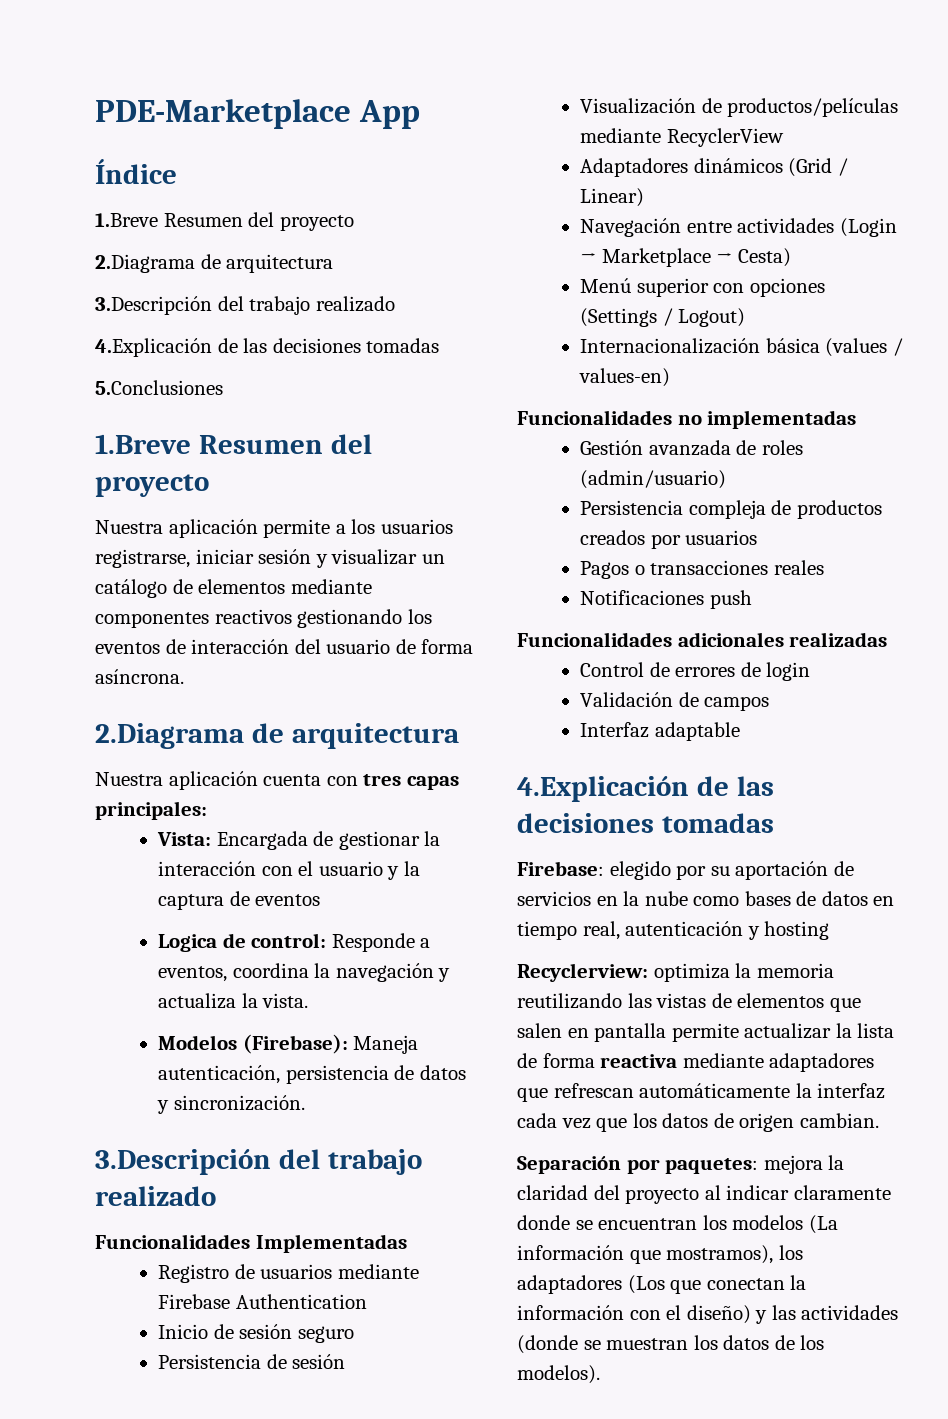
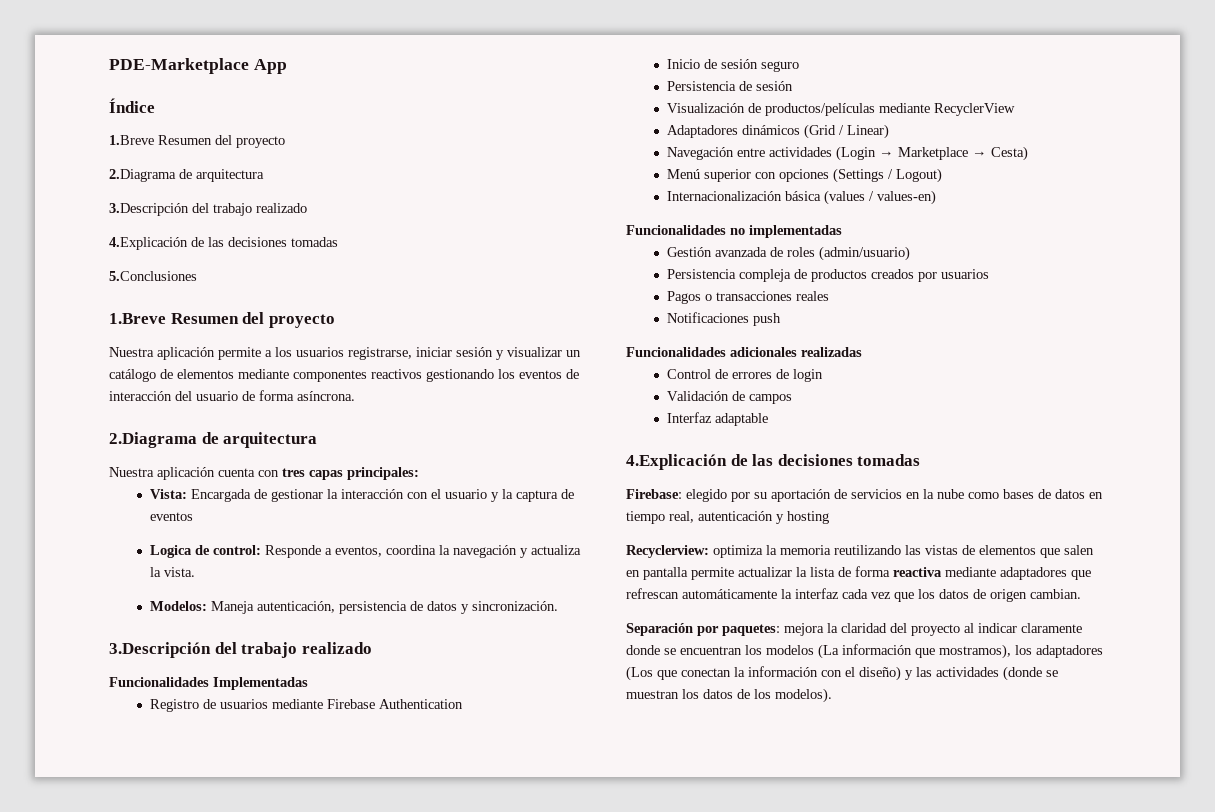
[158,1034,348,1054] Modelos (Firebase): -> [150,601,208,611] Modelos:

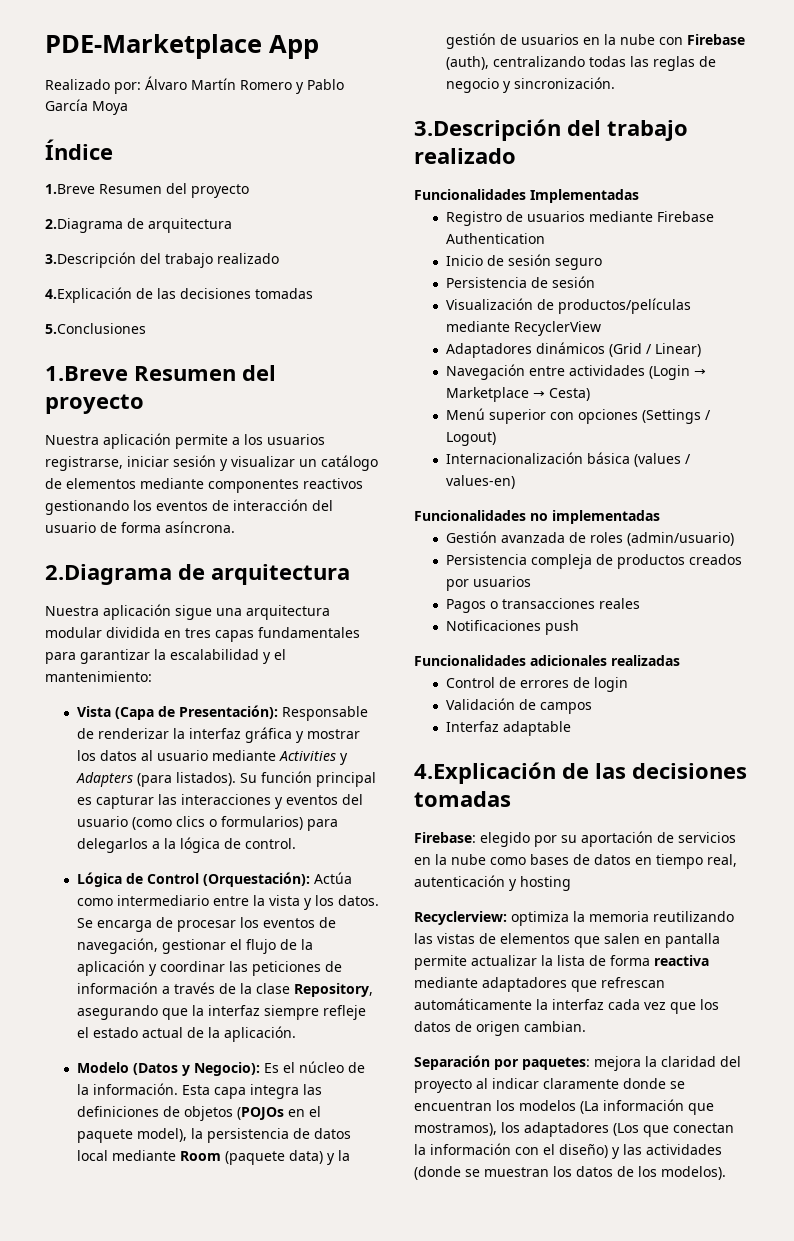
(287, 66) none -> [45,76,344,94] [45,99,128,115] // Realizado por: Álvaro Martín Romero y Pablo García Moya
[218,467,419,480] [150,489,575,502] [150,512,194,521] [150,545,582,558] [150,567,196,577] [150,601,458,614] cuenta con tres capas principales: // Vista: Encargada de gestionar la interacción con el usuario y la captura de eventos // Logica de control: Responde a eventos, coordina la navegación y actualiza la vista. // Modelos: Maneja autenticación, persistencia de datos -> [175,605,330,620] [45,627,360,642] [45,649,286,664] [45,671,152,682] [76,705,368,721] [76,727,360,743] [76,750,348,765] [75,771,376,787] [76,794,363,809] [76,816,338,831] [76,837,296,853] [76,872,352,887] [76,895,379,910] [76,917,336,932] [76,938,313,954] [76,960,342,976] [76,982,373,997] [76,1005,366,1020] [76,1026,296,1042] [76,1061,365,1076] [76,1083,322,1099] [76,1106,321,1121] [76,1128,351,1143] [76,1150,350,1165] [445,33,745,49] [445,56,716,71] [445,78,499,93] sigue una arquitectura modular dividida en tres capas fundamentales para garantizar la escalabilidad y el mantenimiento: // Vista (Capa de Presentación): Responsable de renderizar la interfaz gráfica y mostrar los datos al usuario mediante Activities y Adapters (para listados). Su función principal es capturar las interacciones y eventos del usuario (como clics o formularios) para delegarlos a la lógica de control. // Lógica de Control (Orquestación): Actúa como intermediario entre la vista y los datos. Se encarga de procesar los eventos de navegación, gestionar el flujo de la aplicación y coordinar las peticiones de información a través de la clase Repository, asegurando que la interfaz siempre refleje el estado actual de la aplicación. // Modelo (Datos y Negocio): Es el núcleo de la información. Esta capa integra las definiciones de objetos (POJOs en el paquete model), la persistencia de datos local mediante Room (paquete data) y la gestión de usuarios en la nube con Firebase (auth), centralizando todas las reglas de negocio

